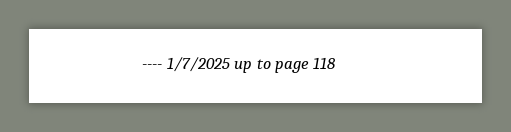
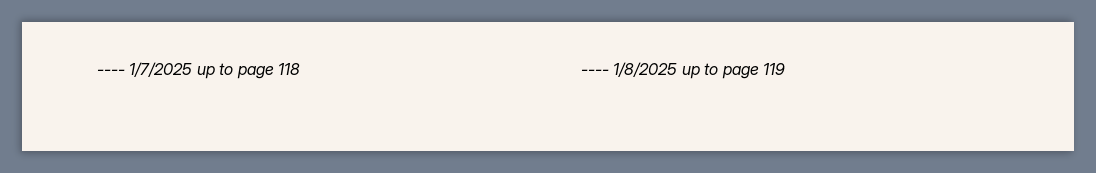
(335, 63) none -> [580,62,786,79] // ---- 1/8/2025 up to page 119

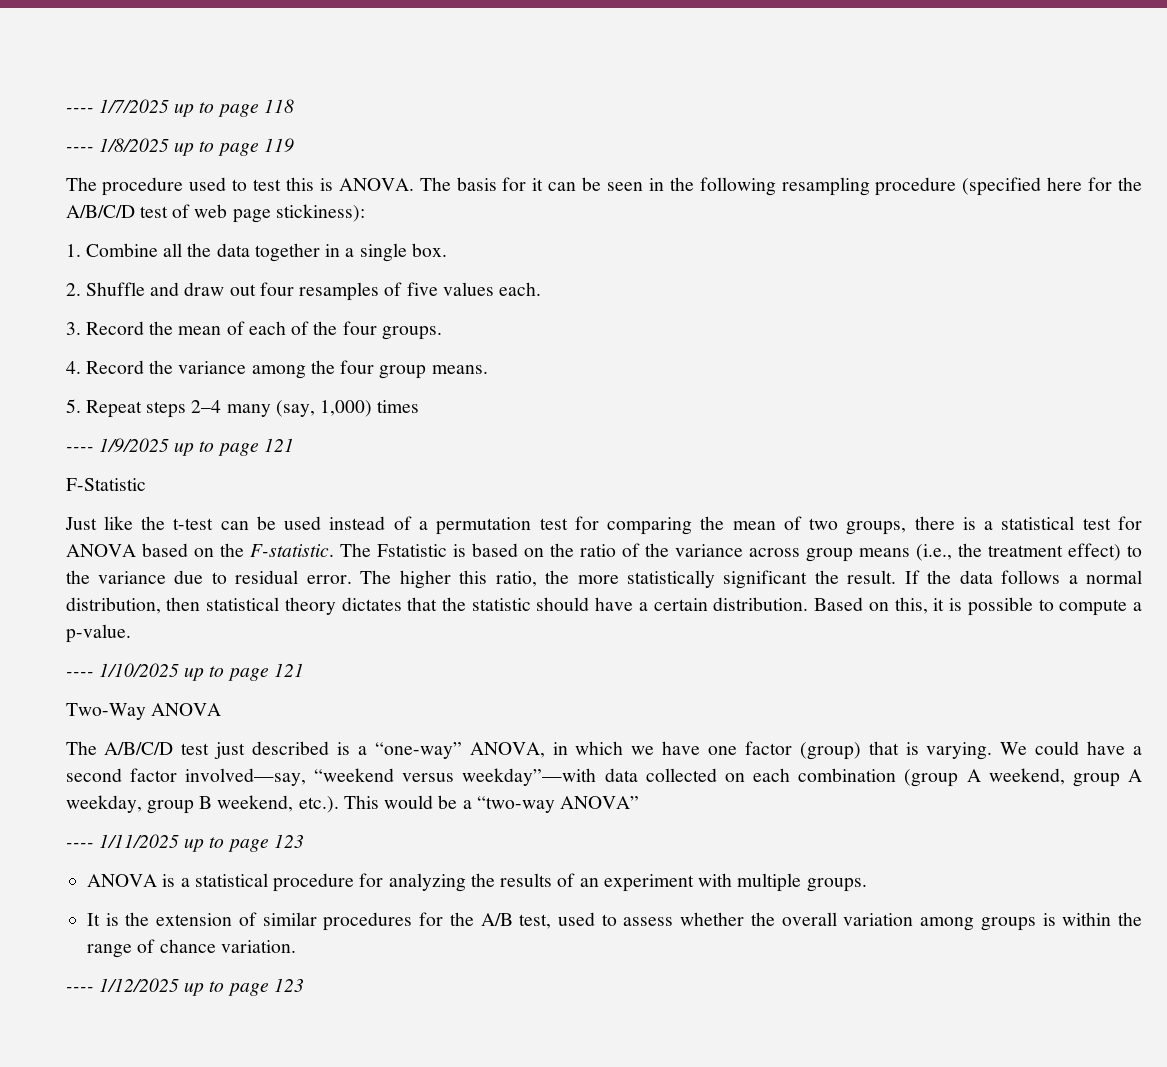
(786, 69) none -> [65,177,1142,196] [65,204,365,223] [65,243,447,262] [65,282,542,301] [65,321,442,340] [65,360,488,379] [65,399,420,418] [65,438,294,456] [65,478,146,491] [64,516,1142,535] [65,543,1142,562] [65,570,1142,589] [65,597,1143,616] [65,624,131,643] [65,663,304,681] [65,703,221,720] [65,741,1143,760] [65,768,1142,787] [65,795,640,814] [65,834,304,852] [87,873,867,892] [87,912,1143,931] [87,939,296,958] [65,978,304,996] // The procedure used to test this is ANOVA. The basis for it can be seen in the following resampling procedure (specified here for the A/B/C/D test of web page stickiness): // 1. Combine all the data together in a single box. // 2. Shuffle and draw out four resamples of five values each. // 3. Record the mean of each of the four groups. // 4. Record the variance among the four group means. // 5. Repeat steps 2–4 many (say, 1,000) times // ---- 1/9/2025 up to page 121 // F-Statistic // Just like the t-test can be used instead of a permutation test for comparing the mean of two groups, there is a statistical test for ANOVA based on the F-statistic. The Fstatistic is based on the ratio of the variance across group means (i.e., the treatment effect) to the variance due to residual error. The higher this ratio, the more statistically significant the result. If the data follows a normal distribution, then statistical theory dictates that the statistic should have a certain distribution. Based on this, it is possible to compute a p-value. // ---- 1/10/2025 up to page 121 // Two-Way ANOVA // The A/B/C/D test just described is a “one-way” ANOVA, in which we have one factor (group) that is varying. We could have a second factor involved—say, “weekend versus weekday”—with data collected on each combination (group A weekend, group A weekday, group B weekend, etc.). This would be a “two-way ANOVA” // ---- 1/11/2025 up to page 123 // ANOVA is a statistical procedure for analyzing the results of an experiment with multiple groups. // It is the extension of similar procedures for the A/B test, used to assess whether the overall variation among groups is within the range of chance variation. // ---- 1/12/2025 up to page 123

